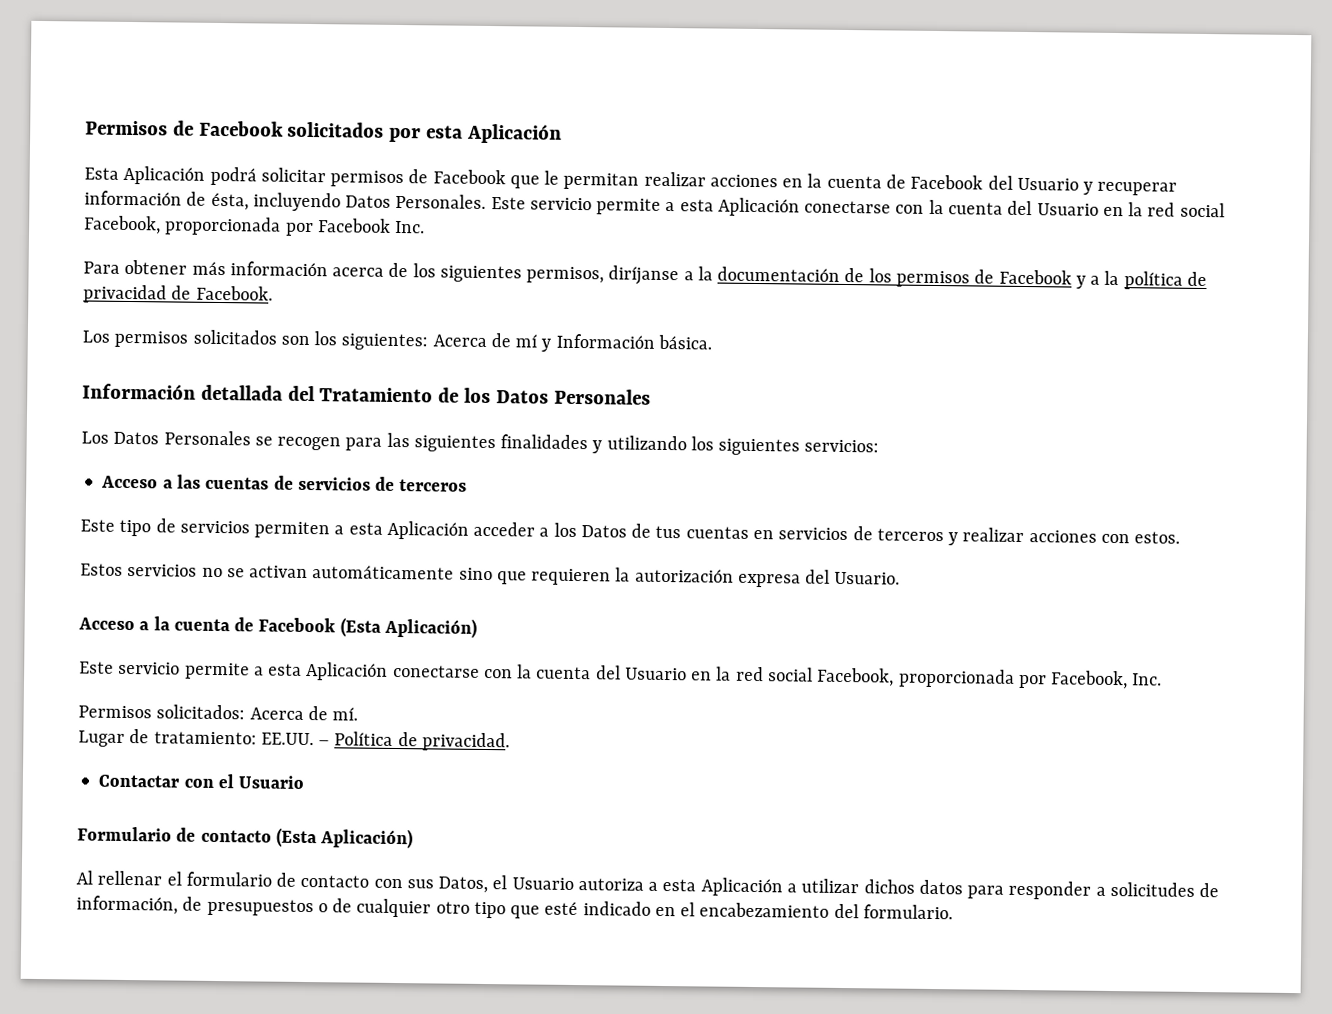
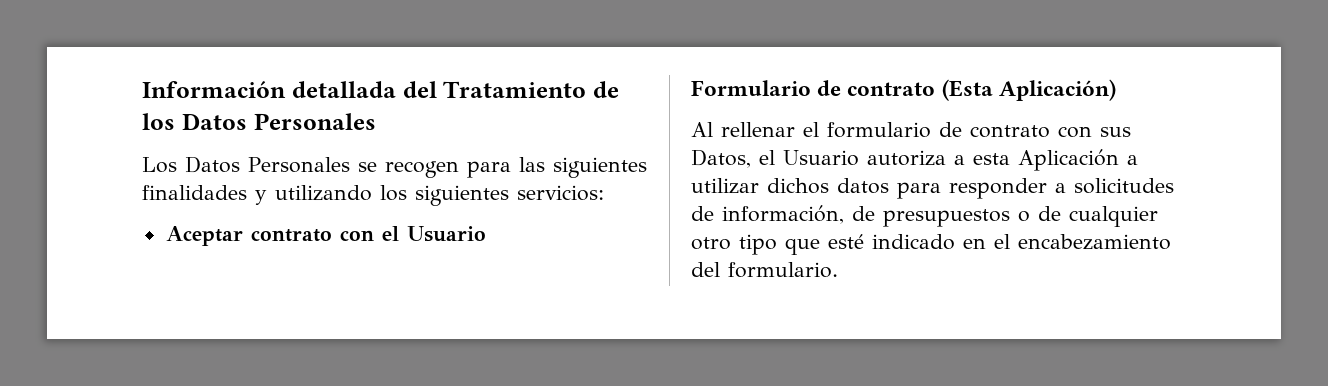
[85,120,562,144] [84,165,1178,196] [84,190,1225,218] [84,215,426,237] [83,259,1207,290] [83,284,273,304] [82,329,712,352] Permisos de Facebook solicitados por esta Aplicación // Esta Aplicación podrá solicitar permisos de Facebook que le permitan realizar acciones en la cuenta de Facebook del Usuario y recuperar información de ésta, incluyendo Datos Personales. Este servicio permite a esta Aplicación conectarse con la cuenta del Usuario en la red social Facebook, proporcionada por Facebook Inc. // Para obtener más información acerca de los siguientes permisos, diríjanse a la documentación de los permisos de Facebook y a la política de privacidad de Facebook. // Los permisos solicitados son los siguientes: Acerca de mí y Información básica. // -> (142, 89) none
[101,474,468,492] [80,518,1181,546] [80,563,901,588] [78,616,477,638] [79,661,1163,690] [78,704,359,721] [78,729,510,752] [98,774,180,788] Acceso a las cuentas de servicios de terceros // Este tipo de servicios permiten a esta Aplicación acceder a los Datos de tus cuentas en servicios de terceros y realizar acciones con estos. // Estos servicios no se activan automáticamente sino que requieren la autorización expresa del Usuario. // Acceso a la cuenta de Facebook (Esta Aplicación) // Este servicio permite a esta Aplicación conectarse con la cuenta del Usuario en la red social Facebook, proporcionada por Facebook, Inc. // Permisos solicitados: Acerca de mí. // Lugar de tratamiento: EE.UU. – Política de privacidad. // Contactar -> [165,226,332,246] Aceptar contrato
[200,829,272,843] contacto -> [847,82,936,96] contrato
[300,874,370,888] contacto -> [970,125,1050,138] contrato

